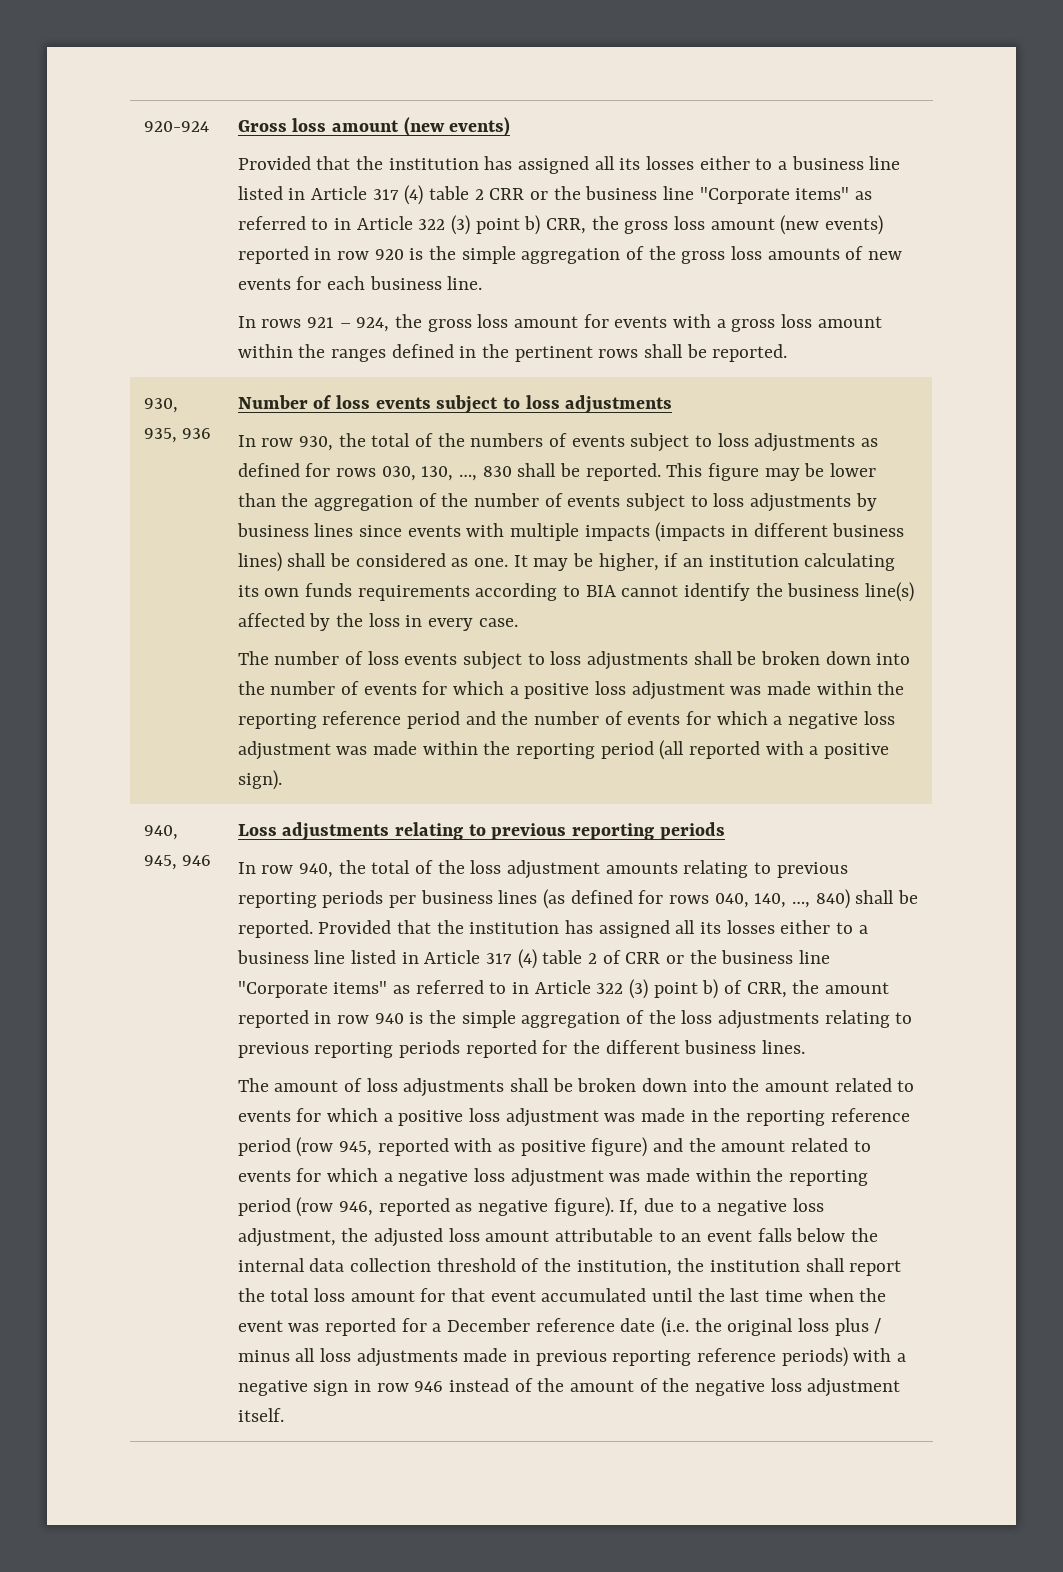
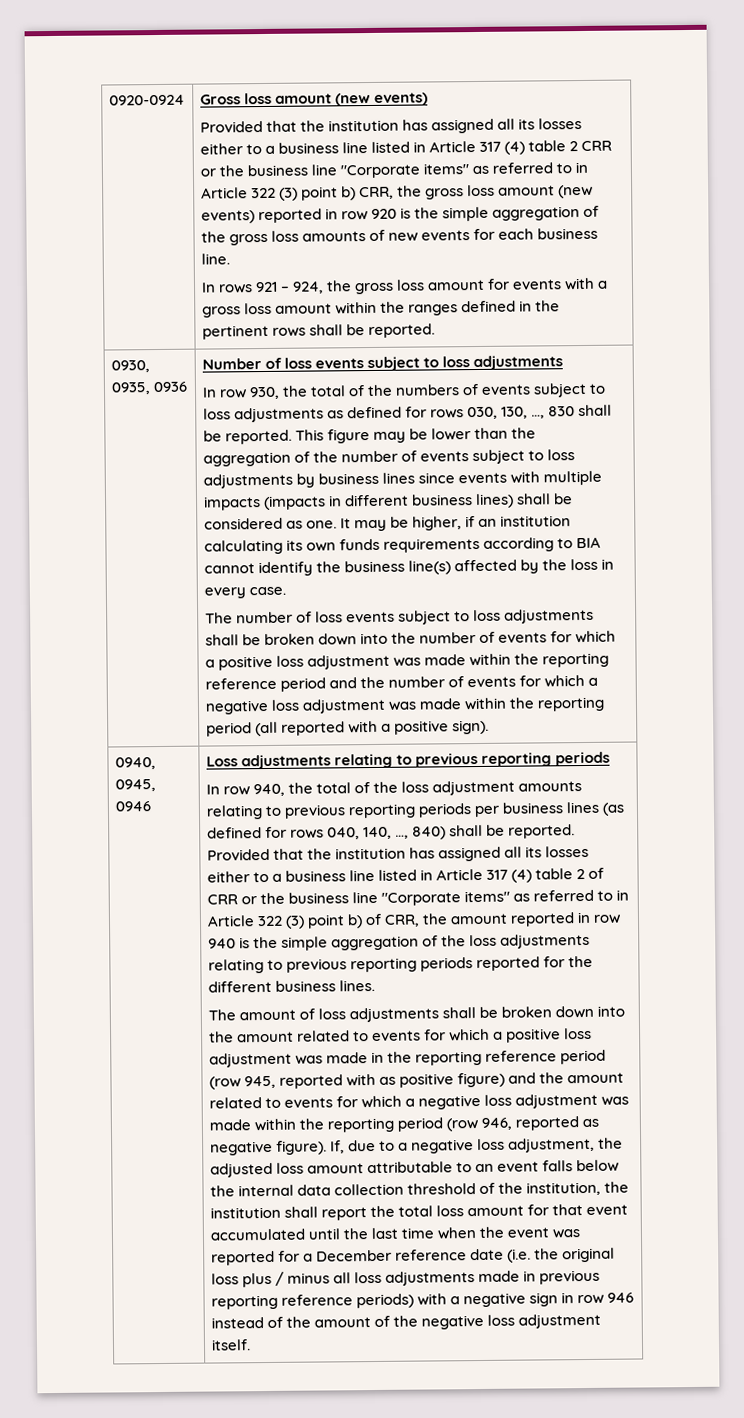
[143,121,209,132] 920-924 -> [108,94,185,106] 0920-0924
[143,398,178,413] [143,428,212,443] 930, 935, 936 -> [110,360,150,373] [110,381,188,395] 0930, 0935, 0936
[143,825,178,840] [143,855,212,870] 940, 945, 946 -> [114,757,156,770] [114,779,156,792] [114,801,151,812] 0940, 0945, 0946

